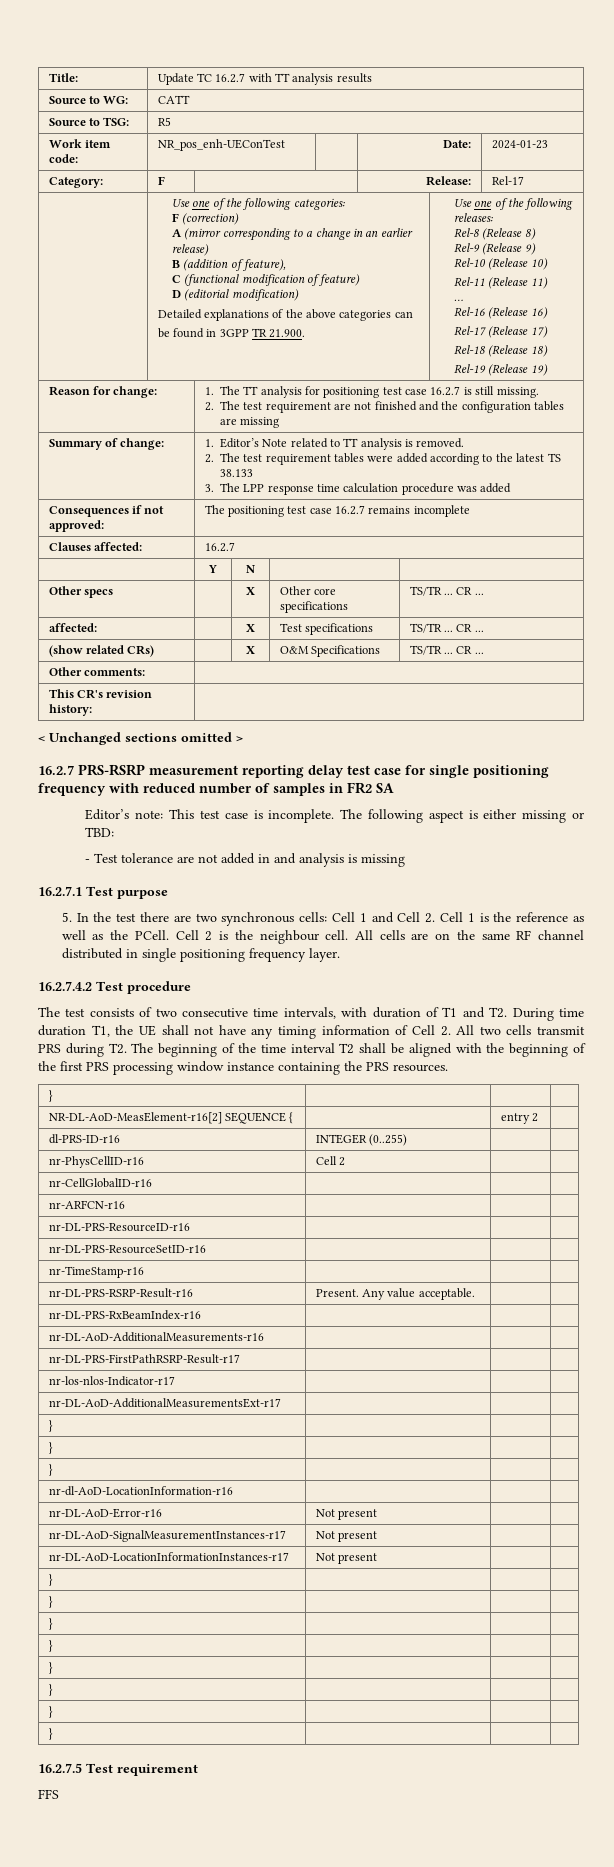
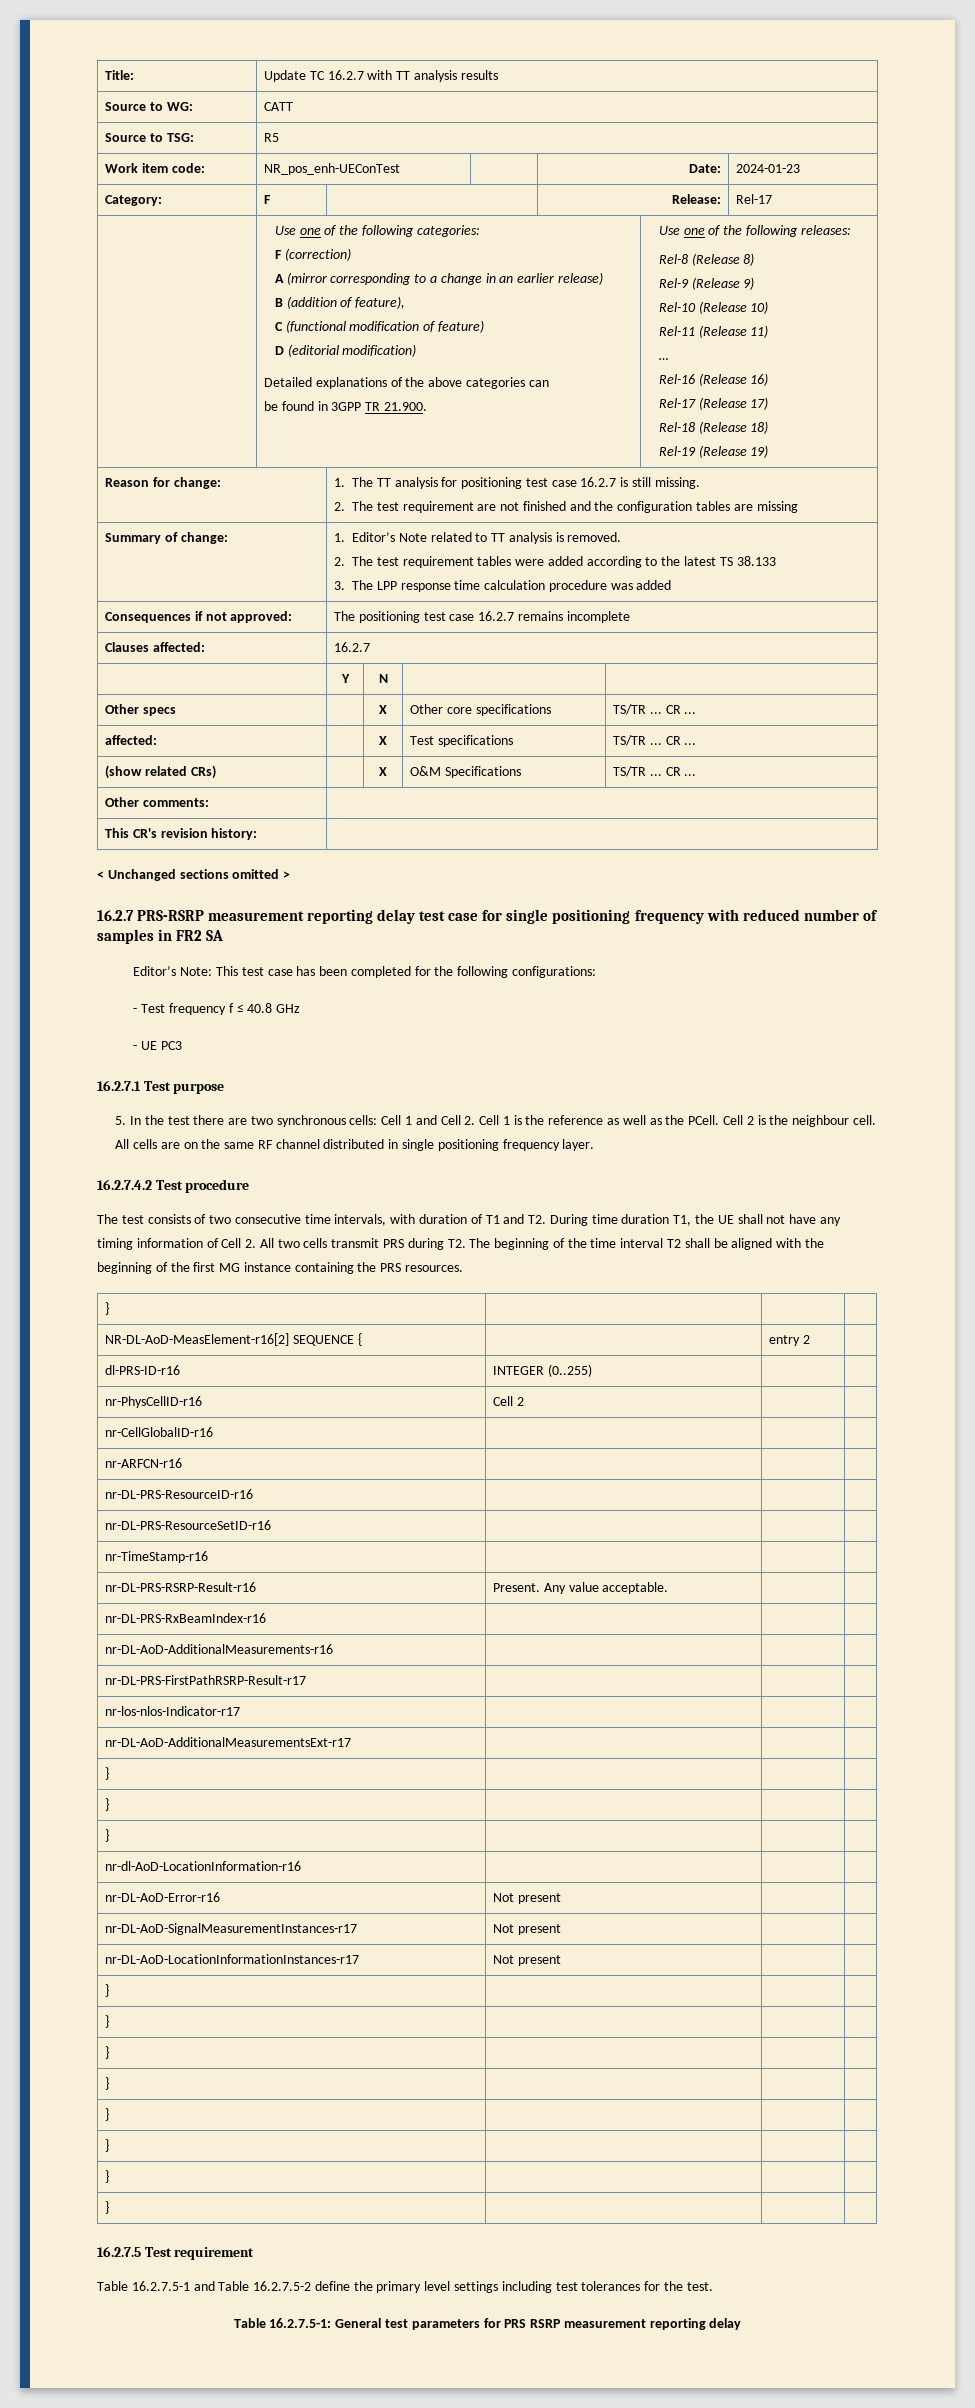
[135,810,164,819] note: -> [180,967,213,976] Note:
[253,809,584,823] [85,827,115,837] [85,853,406,867] is incomplete. The following aspect is either missing or TBD: // - Test tolerance are not added in and analysis is missing -> [296,966,597,978] [133,1003,301,1015] [133,1041,182,1050] has been completed for the following configurations: // - Test frequency f ≤ 40.8 GHz // - UE PC3
[86,1061,224,1075] PRS processing window -> [219,1263,241,1272] MG
[38,1789,59,1799] FFS -> [97,2281,713,2293] [233,2318,742,2330] Table 16.2.7.5-1 and Table 16.2.7.5-2 define the primary level settings including test tolerances for the test. // Table 16.2.7.5-1: General test parameters for PRS RSRP measurement reporting delay

